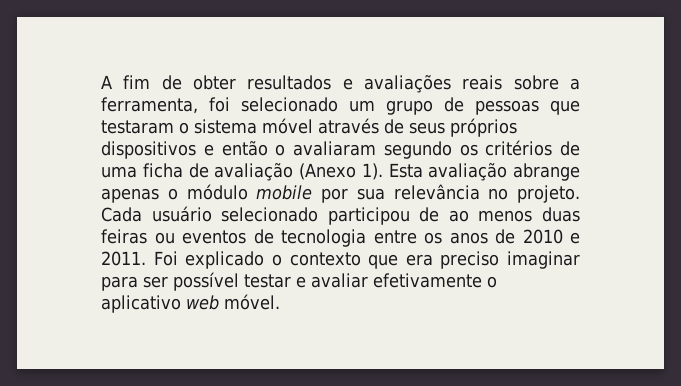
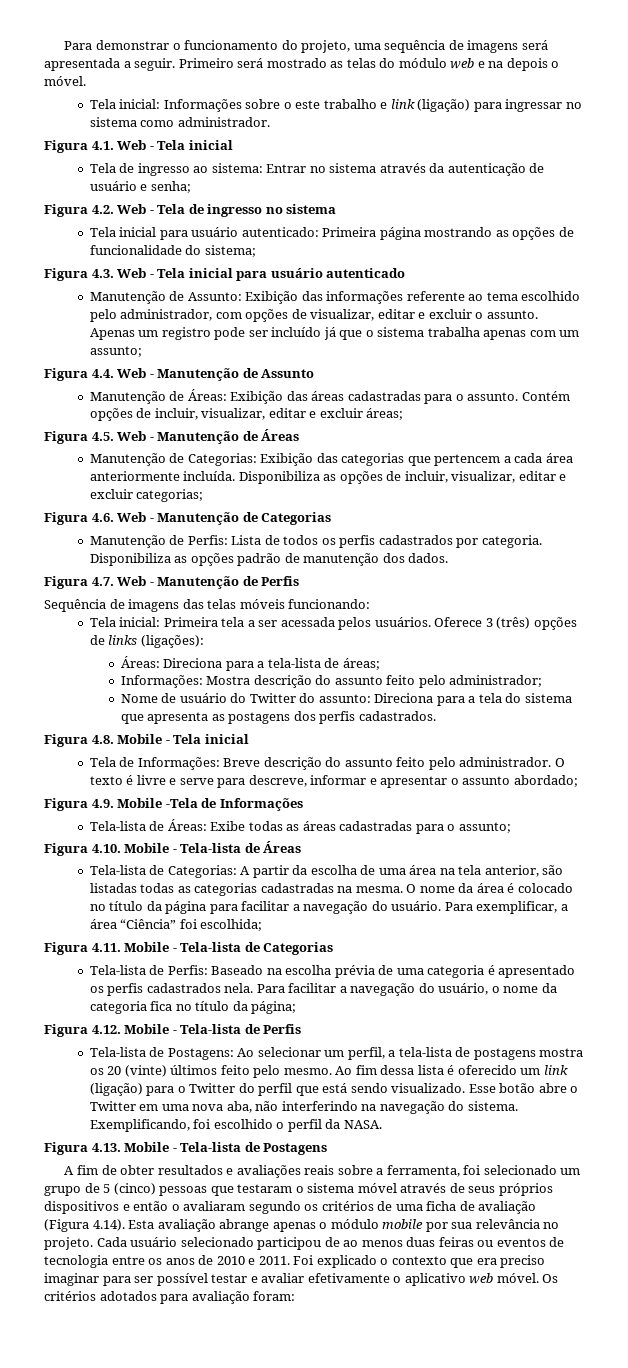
(101, 82) none -> [64,40,548,53] [44,58,560,71] [44,76,86,86] [89,99,582,112] [89,117,270,127] [44,140,233,153] [89,163,545,176] [89,181,191,193] [44,204,337,217] [89,227,574,240] [89,245,256,257] [44,268,406,281] [89,291,581,304] [89,309,538,322] [89,327,580,340] [89,346,142,357] [44,368,315,381] [89,389,570,404] [89,408,404,421] [44,429,300,444] [89,453,573,466] [89,471,567,484] [89,489,204,502] [44,512,332,525] [89,535,542,548] [89,553,449,566] [44,576,300,589] [44,599,371,612] [89,617,577,630] [89,635,204,648] [120,656,380,671] [120,675,543,688] [120,693,572,706] [120,711,436,724] [44,734,249,747] [89,757,565,770] [89,775,578,788] [44,798,303,811] [89,819,511,834] [44,841,302,856] [89,865,564,878] [89,883,573,896] [89,901,568,914] [89,919,263,931] [44,942,334,955] [89,965,576,978] [89,983,557,996] [89,1001,297,1014] [44,1024,302,1037] [89,1047,584,1060] [89,1065,568,1078] [89,1083,579,1096] [89,1101,518,1114] [89,1119,382,1132] [44,1142,328,1155] Para demonstrar o funcionamento do projeto, uma sequência de imagens será apresentada a seguir. Primeiro será mostrado as telas do módulo web e na depois o móvel. // Tela inicial: Informações sobre o este trabalho e link (ligação) para ingressar no sistema como administrador. // Figura 4.1. Web - Tela inicial // Tela de ingresso ao sistema: Entrar no sistema através da autenticação de usuário e senha; // Figura 4.2. Web - Tela de ingresso no sistema // Tela inicial para usuário autenticado: Primeira página mostrando as opções de funcionalidade do sistema; // Figura 4.3. Web - Tela inicial para usuário autenticado // Manutenção de Assunto: Exibição das informações referente ao tema escolhido pelo administrador, com opções de visualizar, editar e excluir o assunto. Apenas um registro pode ser incluído já que o sistema trabalha apenas com um assunto; // Figura 4.4. Web - Manutenção de Assunto // Manutenção de Áreas: Exibição das áreas cadastradas para o assunto. Contém opções de incluir, visualizar, editar e excluir áreas; // Figura 4.5. Web - Manutenção de Áreas // Manutenção de Categorias: Exibição das categorias que pertencem a cada área anteriormente incluída. Disponibiliza as opções de incluir, visualizar, editar e excluir categorias; // Figura 4.6. Web - Manutenção de Categorias // Manutenção de Perfis: Lista de todos os perfis cadastrados por categoria. Disponibiliza as opções padrão de manutenção dos dados. // Figura 4.7. Web - Manutenção de Perfis // Sequência de imagens das telas móveis funcionando: // Tela inicial: Primeira tela a ser acessada pelos usuários. Oferece 3 (três) opções de links (ligações): // Áreas: Direciona para a tela-lista de áreas; // Informações: Mostra descrição do assunto feito pelo administrador; // Nome de usuário do Twitter do assunto: Direciona para a tela do sistema que apresenta as postagens dos perfis cadastrados. // Figura 4.8. Mobile - Tela inicial // Tela de Informações: Breve descrição do assunto feito pelo administrador. O texto é livre e serve para descreve, informar e apresentar o assunto abordado; // Figura 4.9. Mobile -Tela de Informações // Tela-lista de Áreas: Exibe todas as áreas cadastradas para o assunto; // Figura 4.10. Mobile - Tela-lista de Áreas // Tela-lista de Categorias: A partir da escolha de uma área na tela anterior, são listadas todas as categorias cadastradas na mesma. O nome da área é colocado no título da página para facilitar a navegação do usuário. Para exemplificar, a área “Ciência” foi escolhida; // Figura 4.11. Mobile - Tela-lista de Categorias // Tela-lista de Perfis: Baseado na escolha prévia de uma categoria é apresentado os perfis cadastrados nela. Para facilitar a navegação do usuário, o nome da categoria fica no título da página; // Figura 4.12. Mobile - Tela-lista de Perfis // Tela-lista de Postagens: Ao selecionar um perfil, a tela-lista de postagens mostra os 20 (vinte) últimos feito pelo mesmo. Ao fim dessa lista é oferecido um link (ligação) para o Twitter do perfil que está sendo visualizado. Esse botão abre o Twitter em uma nova aba, não interferindo na navegação do sistema. Exemplificando, foi escolhido o perfil da NASA. // Figura 4.13. Mobile - Tela-lista de Postagens //
(464, 104) none -> [103,1183,156,1195] 5 (cinco)
[299,163,383,180] (Anexo 1). -> [44,1219,125,1232] (Figura 4.14).
(280, 302) none -> [542,1274,559,1283] [44,1291,296,1304] Os critérios adotados para avaliação foram:

